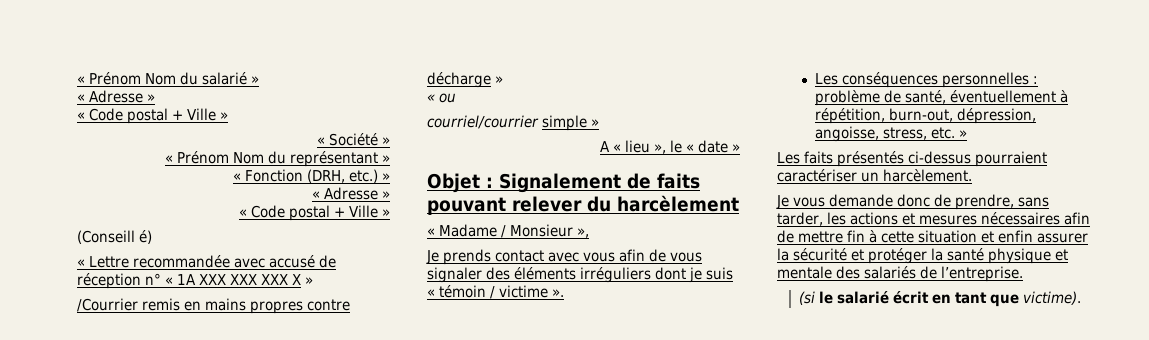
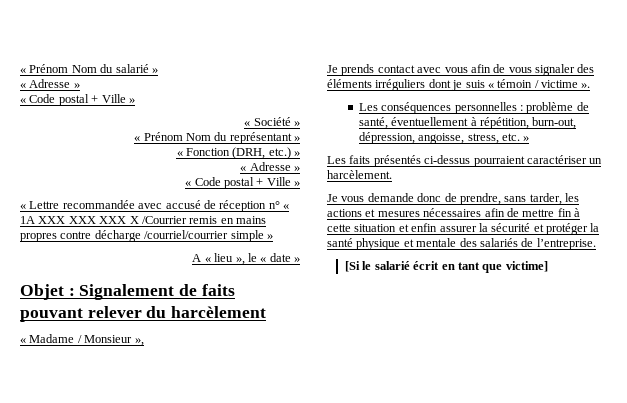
[77,230,152,244] // (Conseill é) -> (300, 183) none
[305,277,313,285] » // -> (139, 220) none
[495,76,503,84] [427,93,456,103] [427,115,539,129] » // « ou // courriel/courrier -> [144,230,229,239] /courriel/courrier
[798,291,815,305] (si -> [345,261,361,272] [Si
[1022,291,1081,305] victime). -> [505,261,548,272] victime]

